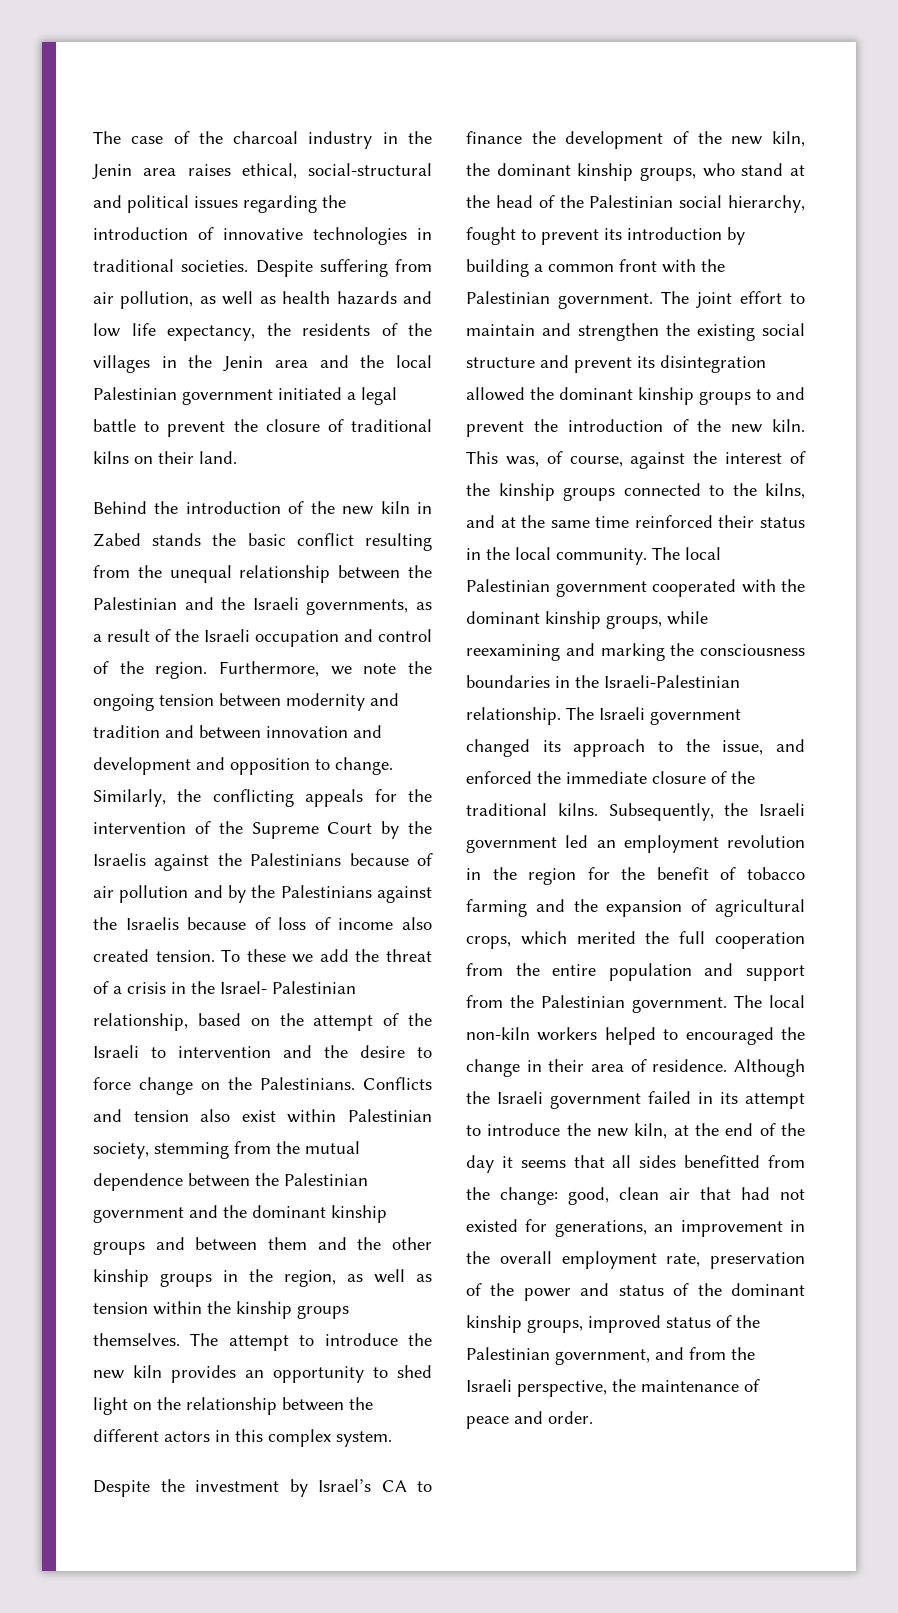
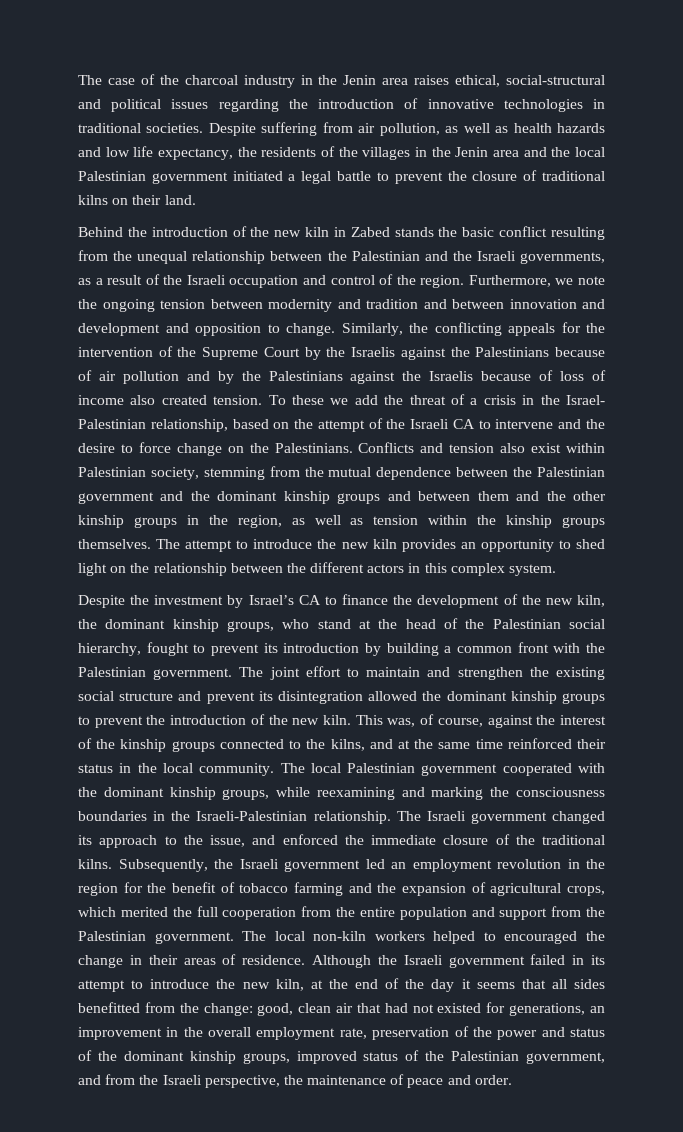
[151,1046,271,1058] to intervention -> [452,419,554,429] CA to intervene
[776,387,805,400] and -> (90, 720) none
[591,1064,624,1072] area -> [183,958,216,965] areas

